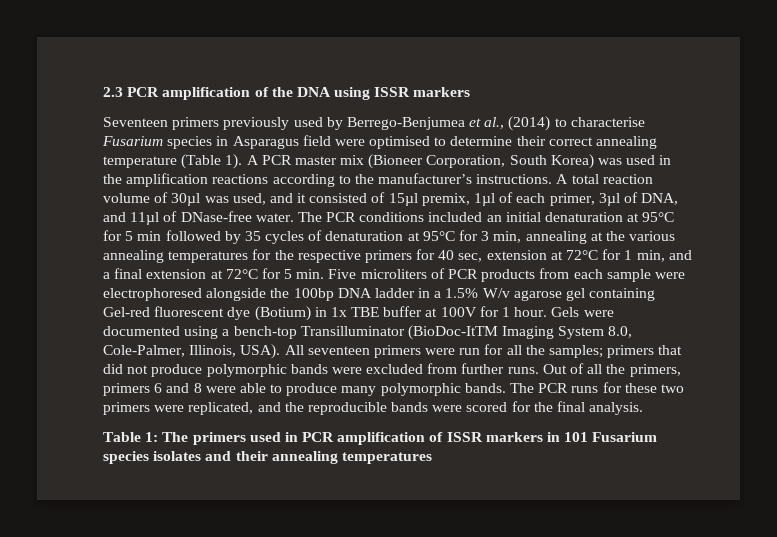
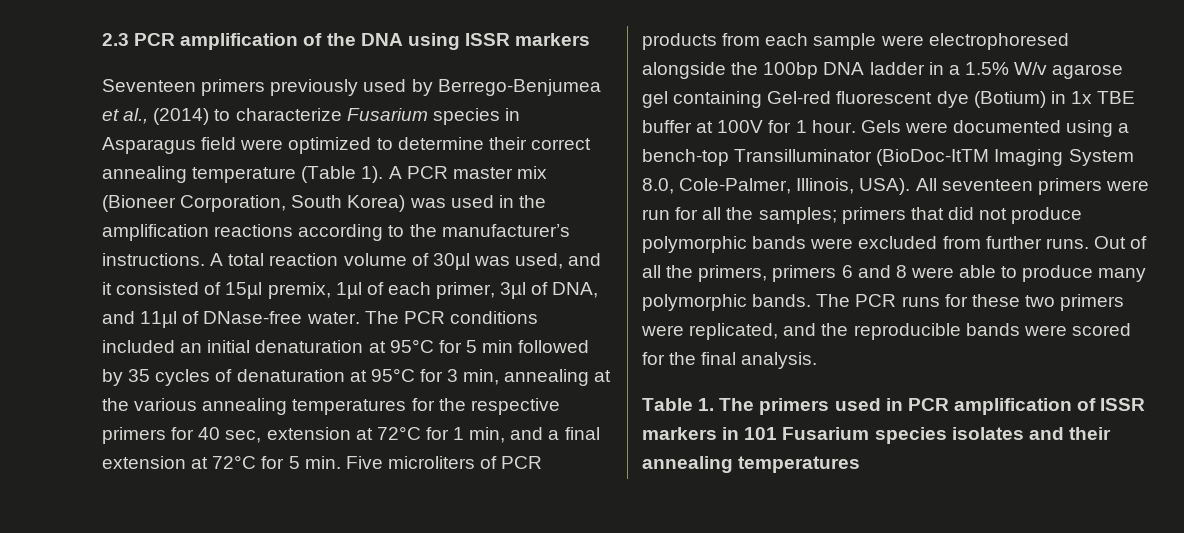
[570,117,645,127] characterise -> [235,108,342,121] characterize
[369,136,431,149] optimised -> [288,137,372,154] optimized
[145,432,159,442] 1: -> [698,398,715,411] 1.

